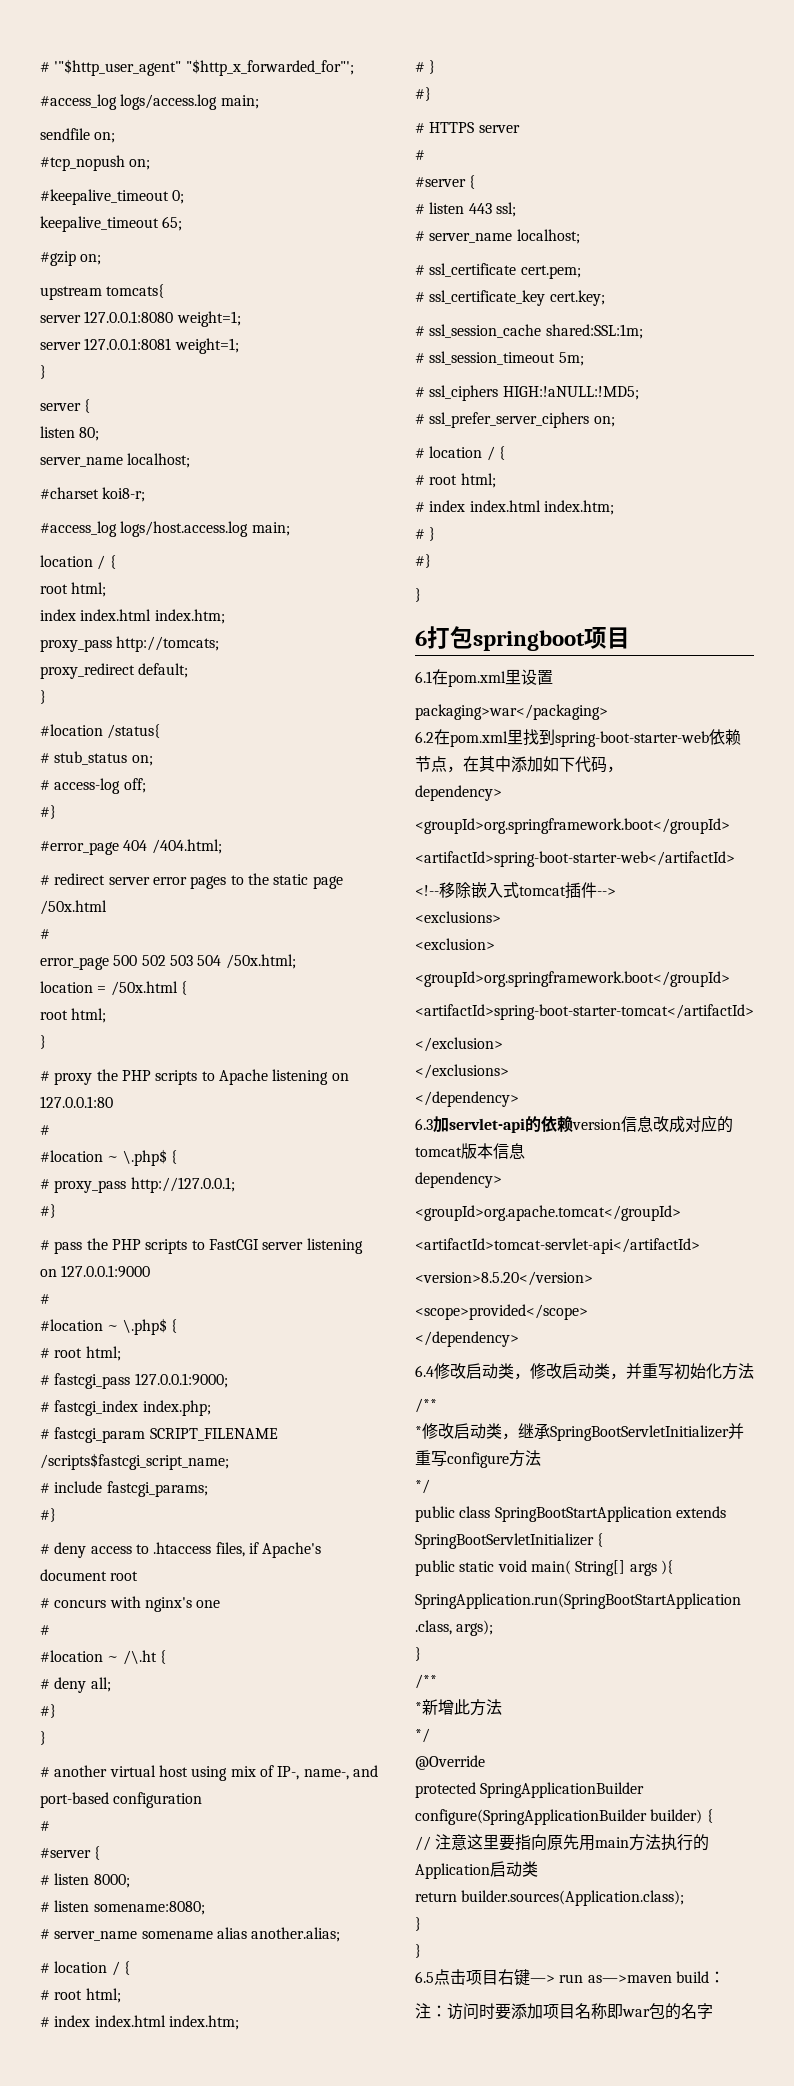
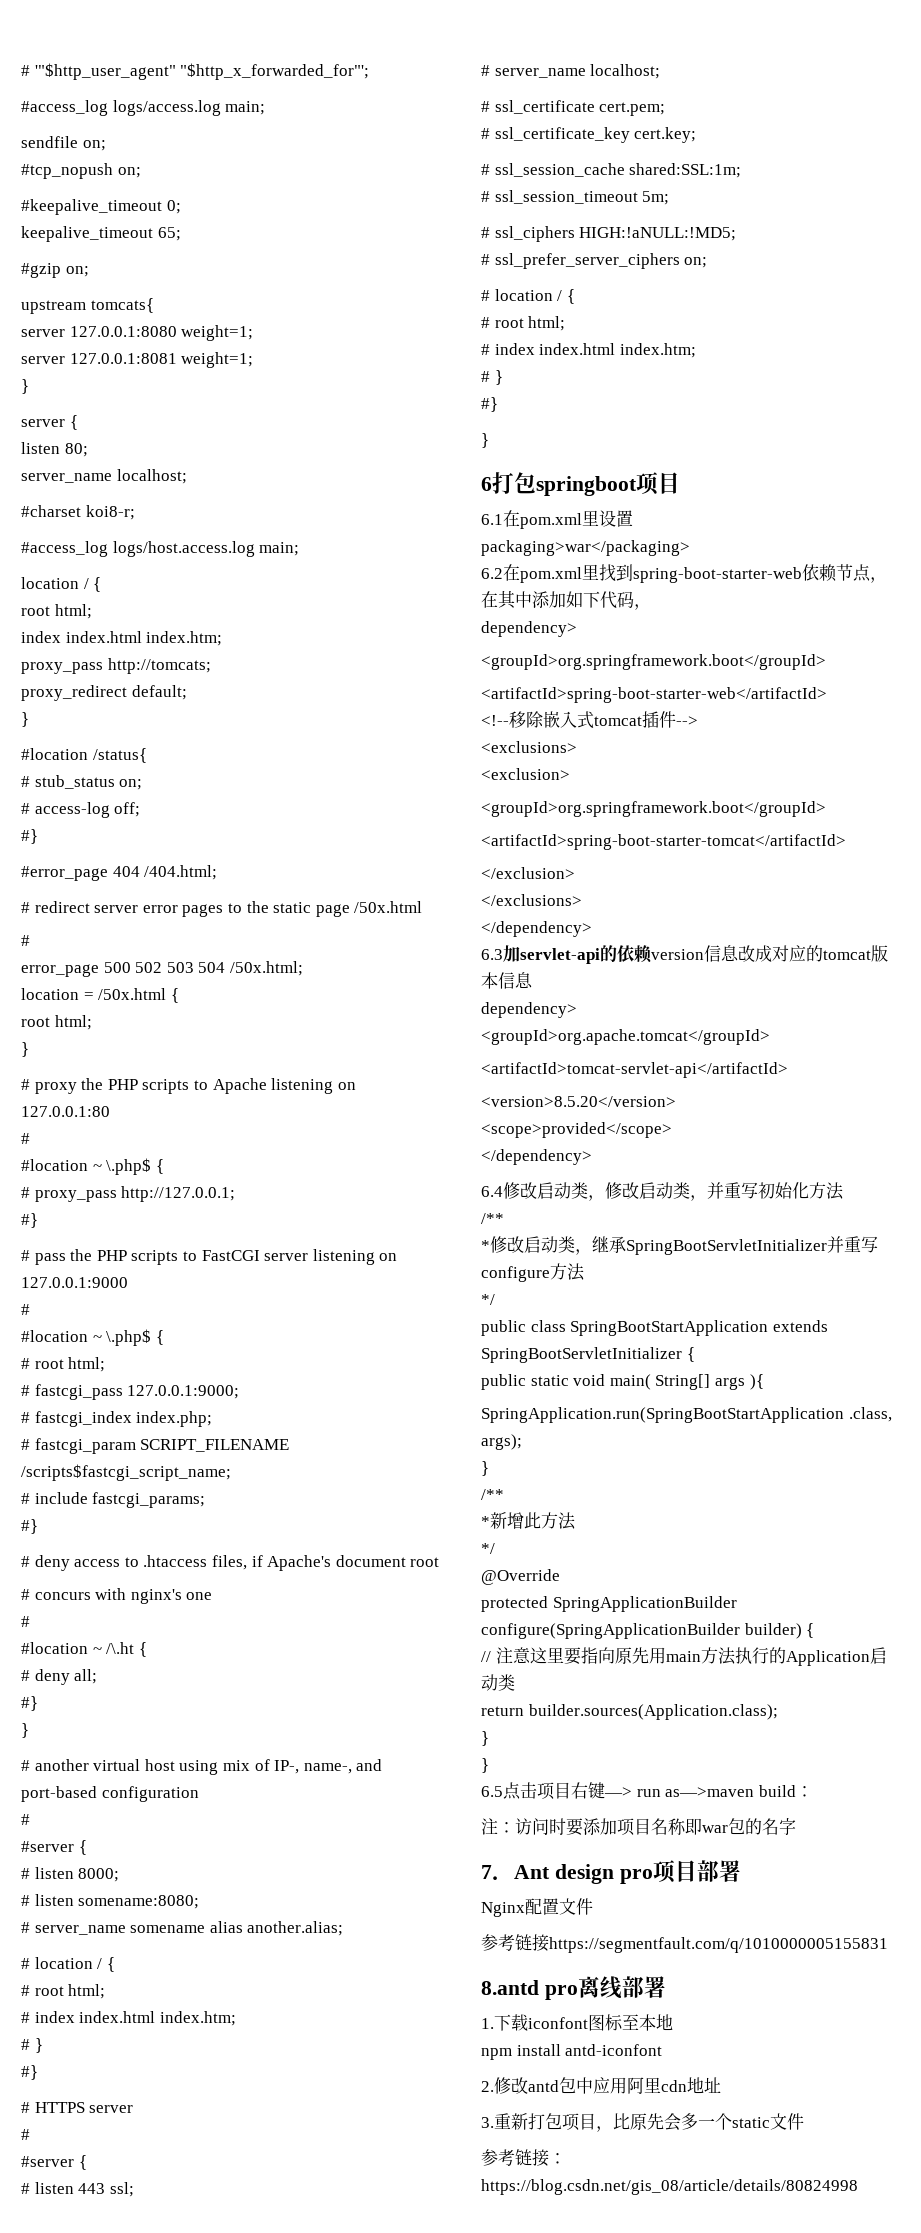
(713, 2011) none -> [481,1860,741,1884] [481,1898,593,1917] [481,1934,888,1953] [481,1976,666,2000] [481,2014,673,2031] [481,2044,663,2060] [481,2077,721,2094] [481,2113,804,2132] [481,2149,566,2167] [481,2179,858,2195] // 7．Ant design pro项目部署 // Nginx配置文件 // 参考链接https://segmentfault.com/q/1010000005155831 // 8.antd pro离线部署 // 1.下载iconfont图标至本地 // npm install antd-iconfont // 2.修改antd包中应用阿里cdn地址 // 3.重新打包项目，比原先会多一个static文件 // 参考链接：https://blog.csdn.net/gis_08/article/details/80824998

